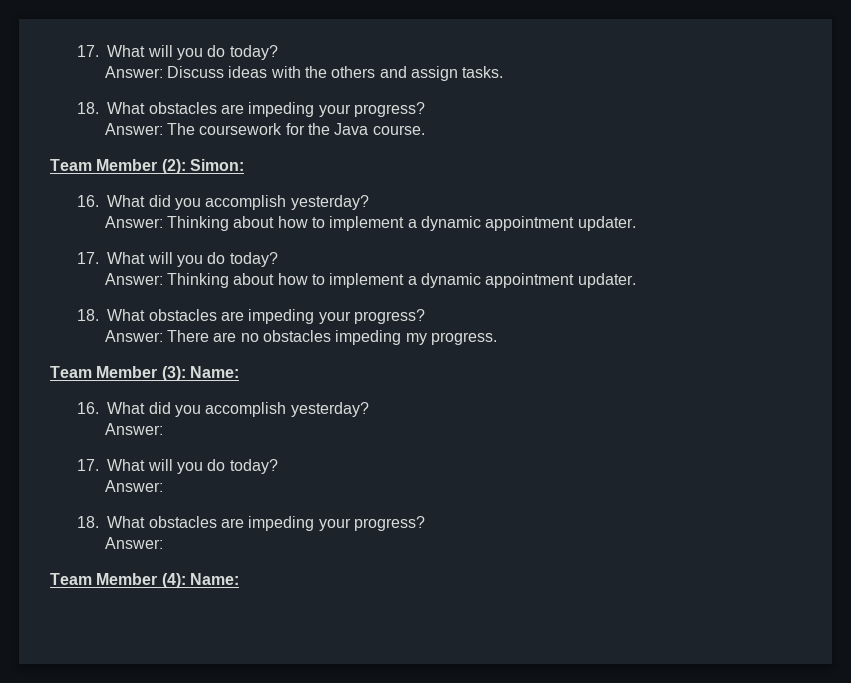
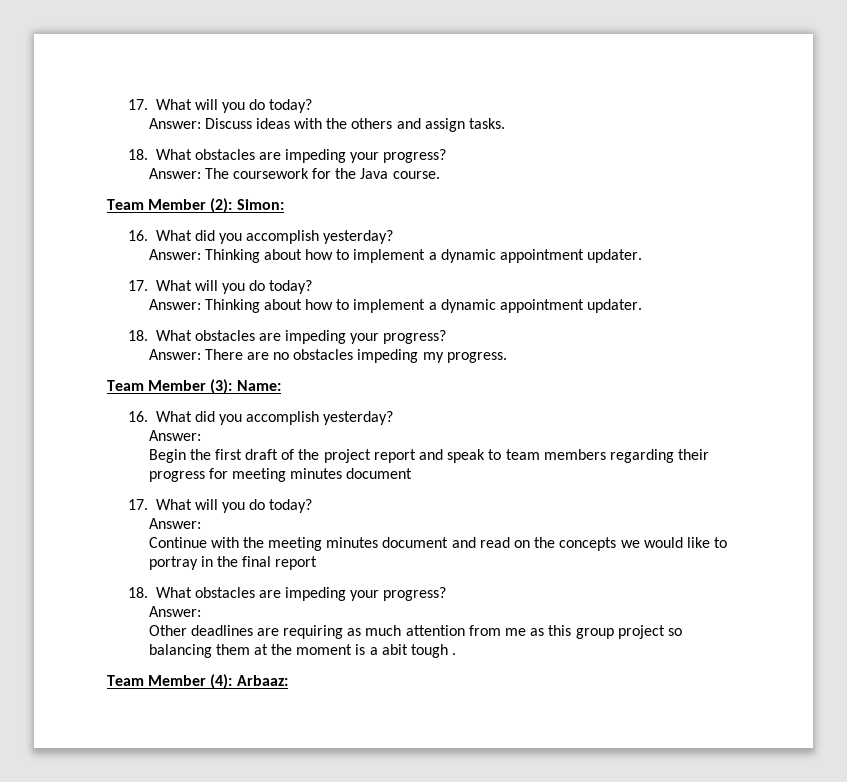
[77,459,278,474] [104,480,163,492] [77,516,425,531] [104,537,163,549] // 17. What will you do today? // Answer: // 18. What obstacles are impeding your progress? // Answer: -> [148,449,710,463] [148,468,413,482] [127,499,313,513] [148,518,201,529] [148,537,728,551] [148,556,318,570] [127,587,447,601] [148,606,201,617] [148,625,682,639] [148,644,457,658] // Begin the first draft of the project report and speak to team members regarding their progress for meeting minutes document // 17. What will you do today? // Answer: // Continue with the meeting minutes document and read on the concepts we would like to portray in the final report // 18. What obstacles are impeding your progress? // Answer: // Other deadlines are requiring as much attention from me as this group project so balancing them at the moment is a abit tough .
[189,573,239,585] Name: -> [236,675,288,686] Arbaaz:

